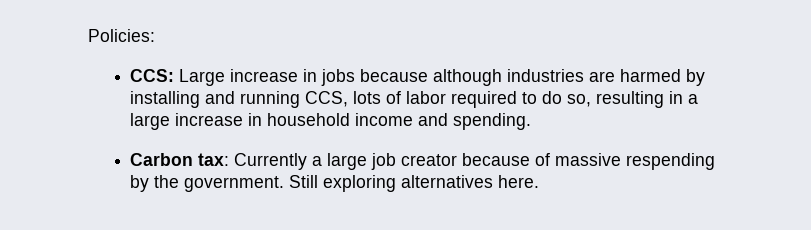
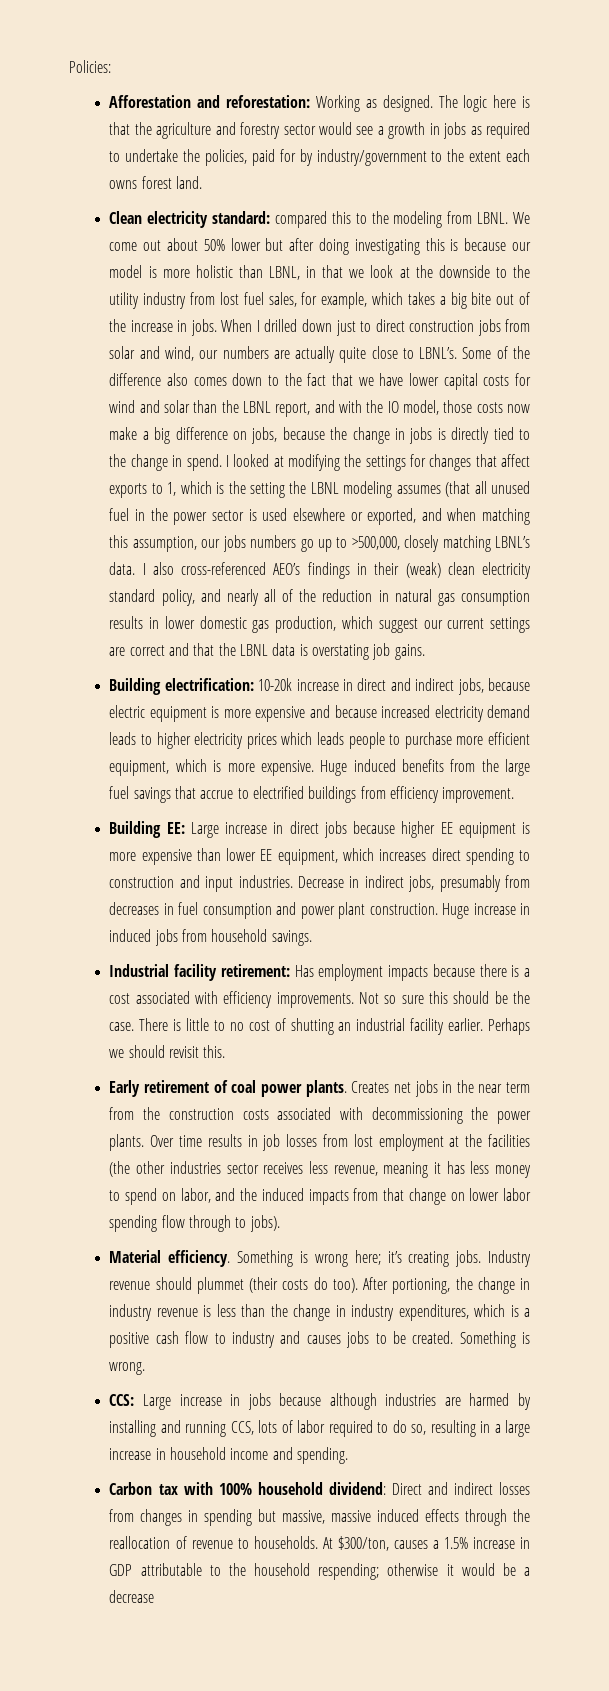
(155, 35) none -> [109,95,530,112] [109,122,530,139] [109,149,530,166] [109,176,203,189] [109,211,531,228] [109,238,531,255] [109,265,531,280] [109,292,531,309] [109,319,531,336] [109,346,530,363] [109,373,531,390] [109,400,531,417] [109,427,530,444] [109,454,530,471] [109,481,530,498] [109,508,530,525] [109,535,531,552] [109,562,531,579] [109,589,531,606] [109,616,530,633] [109,643,425,660] [109,678,530,695] [109,705,531,722] [109,732,531,749] [109,759,530,776] [109,786,515,803] [109,821,530,838] [109,848,530,865] [109,875,530,892] [109,902,530,919] [109,929,312,946] [109,964,531,981] [109,991,530,1008] [109,1018,530,1035] [109,1045,226,1058] [109,1080,530,1097] [109,1107,532,1124] [109,1134,530,1151] [109,1161,531,1178] [109,1188,532,1205] [109,1215,280,1232] [109,1250,531,1267] [109,1277,530,1294] [109,1304,531,1321] [109,1331,530,1348] [109,1362,146,1375] // Afforestation and reforestation: Working as designed. The logic here is that the agriculture and forestry sector would see a growth in jobs as required to undertake the policies, paid for by industry/government to the extent each owns forest land. // Clean electricity standard: compared this to the modeling from LBNL. We come out about 50% lower but after doing investigating this is because our model is more holistic than LBNL, in that we look at the downside to the utility industry from lost fuel sales, for example, which takes a big bite out of the increase in jobs. When I drilled down just to direct construction jobs from solar and wind, our numbers are actually quite close to LBNL’s. Some of the difference also comes down to the fact that we have lower capital costs for wind and solar than the LBNL report, and with the IO model, those costs now make a big difference on jobs, because the change in jobs is directly tied to the change in spend. I looked at modifying the settings for changes that affect exports to 1, which is the setting the LBNL modeling assumes (that all unused fuel in the power sector is used elsewhere or exported, and when matching this assumption, our jobs numbers go up to >500,000, closely matching LBNL’s data. I also cross-referenced AEO’s findings in their (weak) clean electricity standard policy, and nearly all of the reduction in natural gas consumption results in lower domestic gas production, which suggest our current settings are correct and that the LBNL data is overstating job gains. // Building electrification: 10-20k increase in direct and indirect jobs, because electric equipment is more expensive and because increased electricity demand leads to higher electricity prices which leads people to purchase more efficient equipment, which is more expensive. Huge induced benefits from the large fuel savings that accrue to electrified buildings from efficiency improvement. // Building EE: Large increase in direct jobs because higher EE equipment is more expensive than lower EE equipment, which increases direct spending to construction and input industries. Decrease in indirect jobs, presumably from decreases in fuel consumption and power plant construction. Huge increase in induced jobs from household savings. // Industrial facility retirement: Has employment impacts because there is a cost associated with efficiency improvements. Not so sure this should be the case. There is little to no cost of shutting an industrial facility earlier. Perhaps we should revisit this. // Early retirement of coal power plants. Creates net jobs in the near term from the construction costs associated with decommissioning the power plants. Over time results in job losses from lost employment at the facilities (the other industries sector receives less revenue, meaning it has less money to spend on labor, and the induced impacts from that change on lower labor spending flow through to jobs). // Material efficiency. Something is wrong here; it’s creating jobs. Industry revenue should plummet (their costs do too). After portioning, the change in industry revenue is less than the change in industry expenditures, which is a positive cash flow to industry and causes jobs to be created. Something is wrong.
[198,153,716,170] [130,175,540,192] tax: Currently a large job creator because of massive respending by the government. Still exploring alternatives here. -> [158,1482,530,1495] [109,1509,530,1526] [109,1536,530,1551] [109,1563,531,1580] [109,1590,155,1603] tax with 100% household dividend: Direct and indirect losses from changes in spending but massive, massive induced effects through the reallocation of revenue to households. At $300/ton, causes a 1.5% increase in GDP attributable to the household respending; otherwise it would be a decrease

